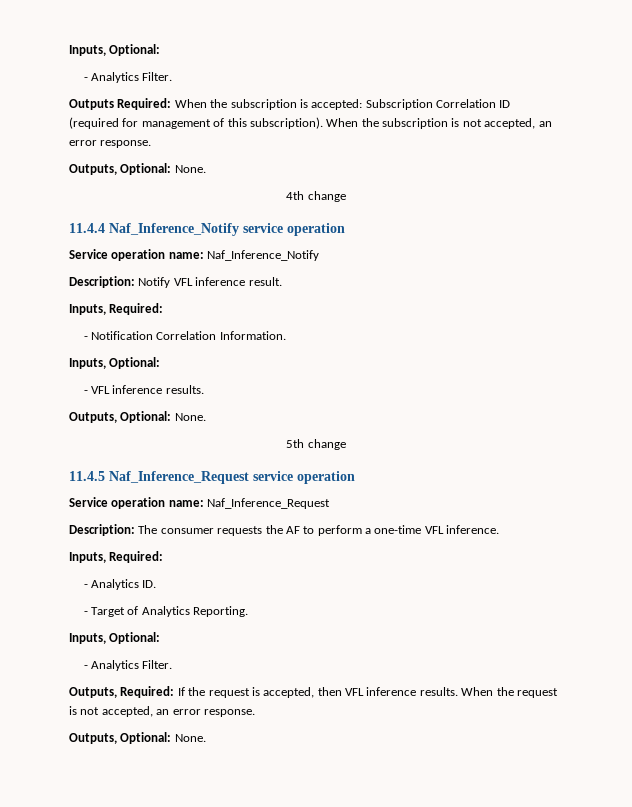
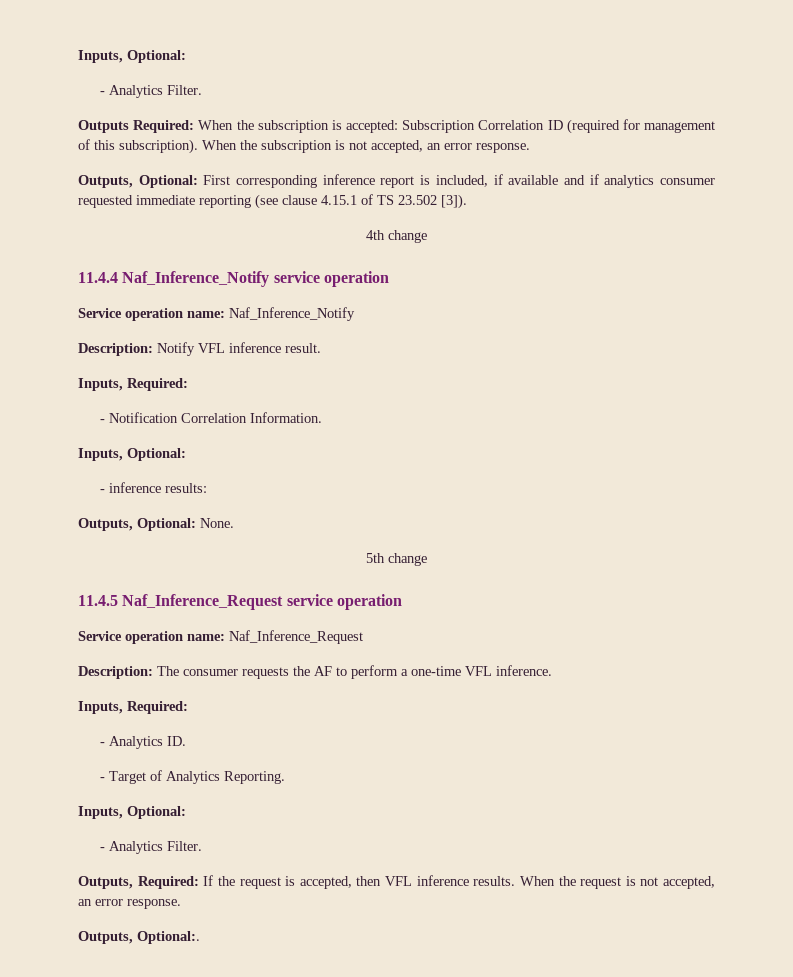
[174,165,206,173] None. -> [203,174,715,188] [78,194,467,209] First corresponding inference report is included, if available and if analytics consumer requested immediate reporting (see clause 4.15.1 of TS 23.502 [3]).
[90,385,204,394] VFL inference results. -> [108,482,207,493] inference results:
[120,732,206,744] Optional: None. -> [137,931,200,944] Optional:.

